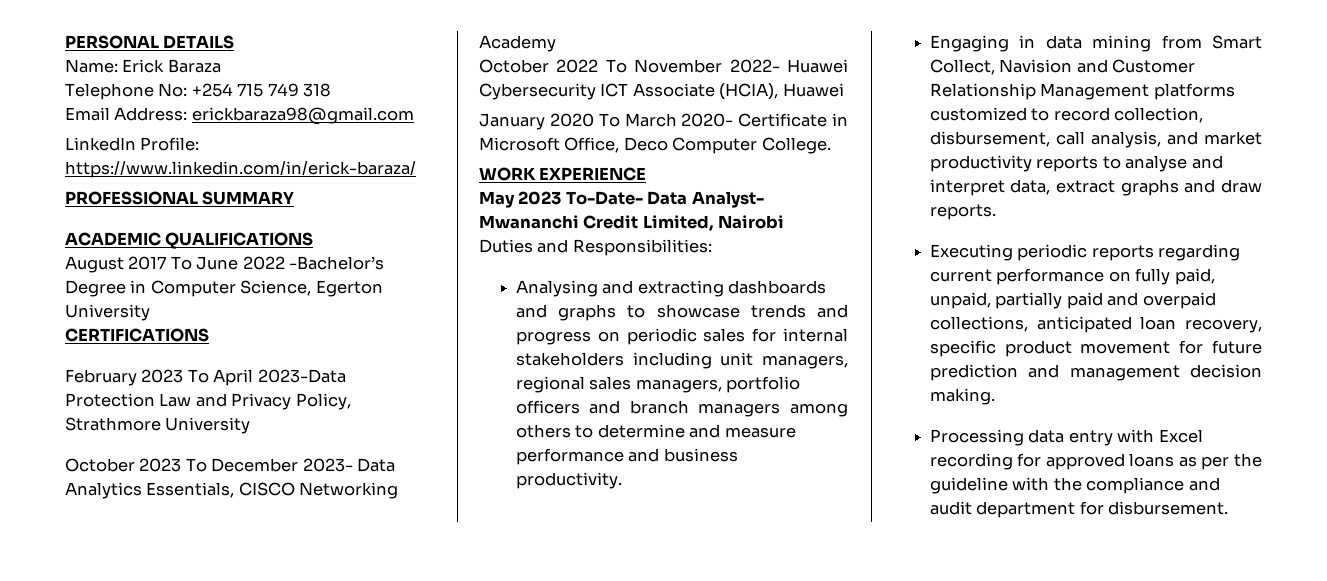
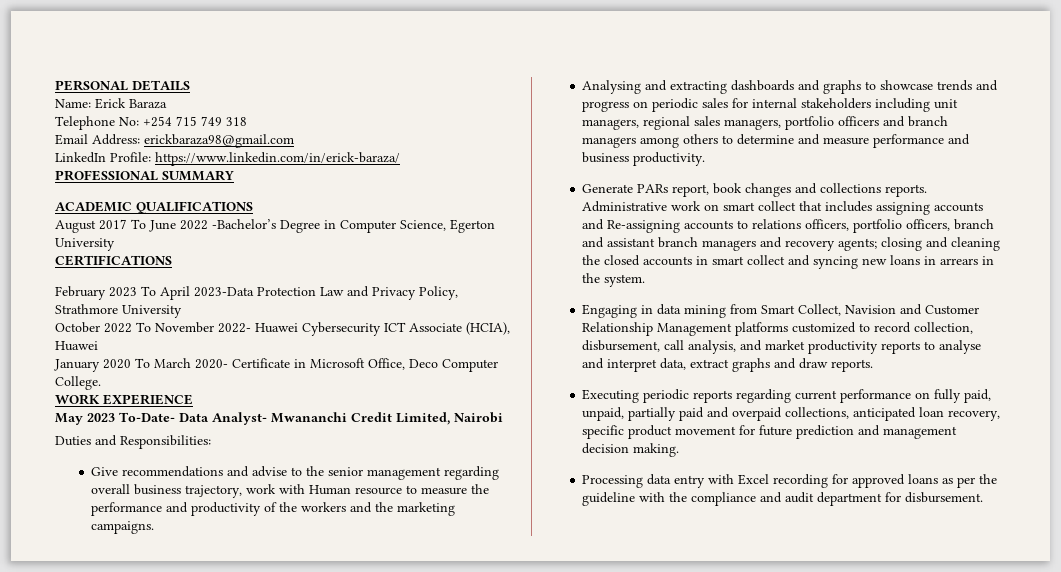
[65,458,396,472] [65,482,399,499] [479,35,556,52] // October 2023 To December 2023- Data Analytics Essentials, CISCO Networking Academy -> (182, 311) none
(712, 247) none -> [91,466,500,480] [91,484,490,498] [91,502,456,516] [91,521,155,534] // Give recommendations and advise to the senior management regarding overall business trajectory, work with Human resource to measure the performance and productivity of the workers and the marketing campaigns.
(622, 480) none -> [582,183,928,197] [582,201,984,215] [582,219,995,233] [582,237,1001,251] [582,255,995,269] [582,273,646,287] // Generate PARs report, book changes and collections reports. Administrative work on smart collect that includes assigning accounts and Re-assigning accounts to relations officers, portfolio officers, branch and assistant branch managers and recovery agents; closing and cleaning the closed accounts in smart collect and syncing new loans in arrears in the system.

